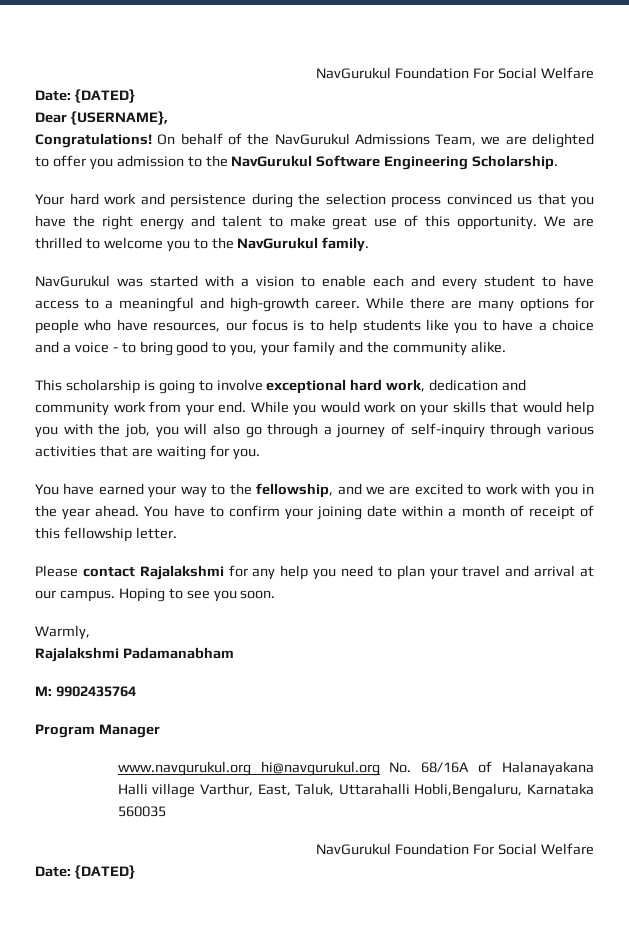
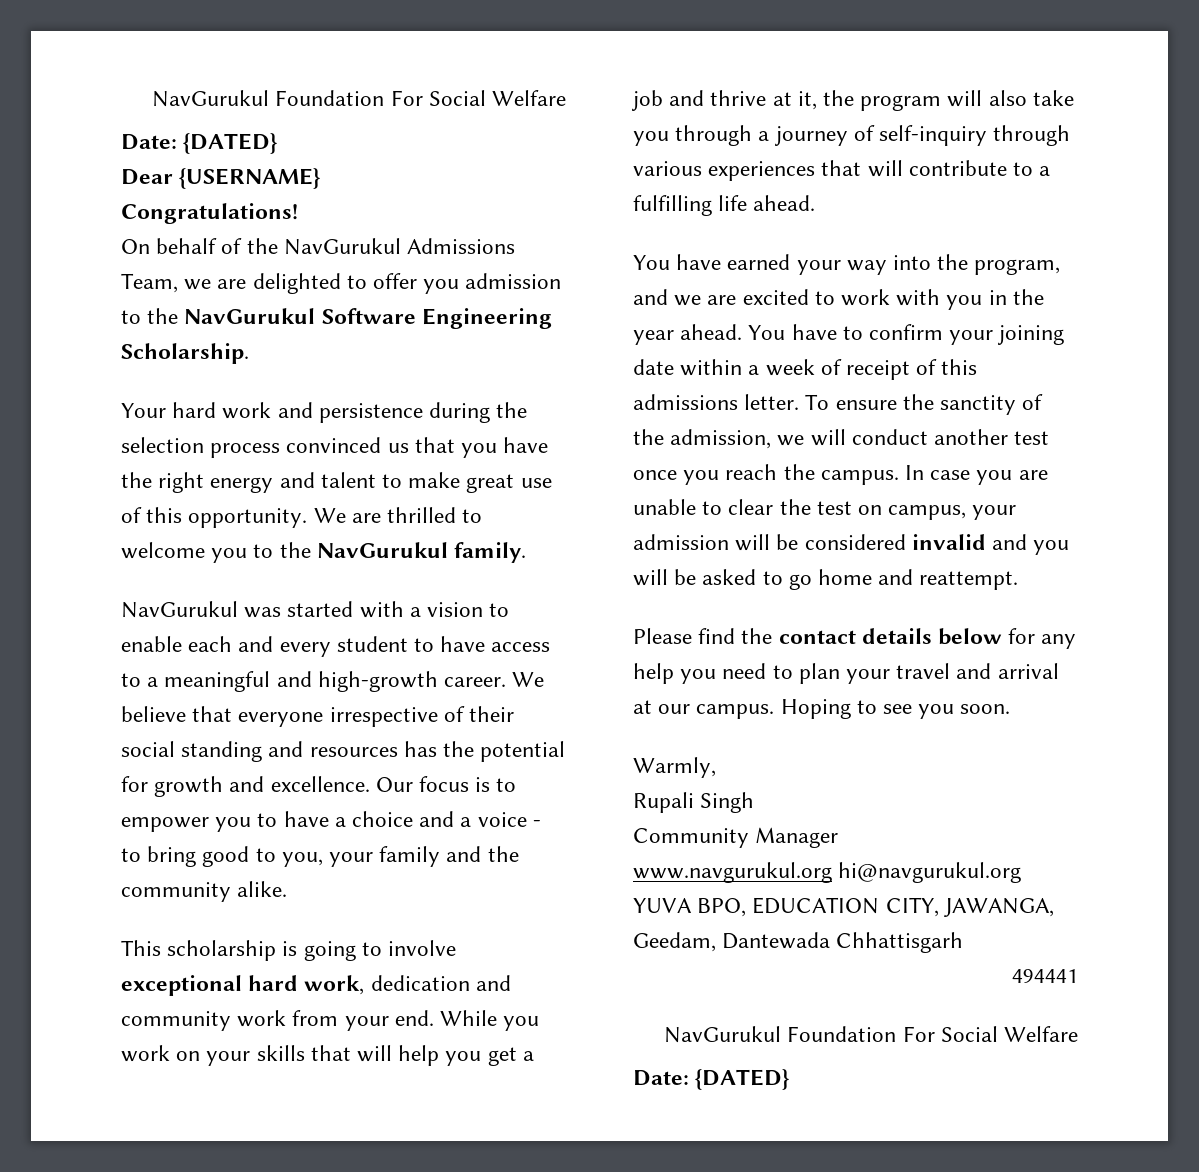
[70,111,168,125] {USERNAME}, -> [179,168,321,189] {USERNAME}
(152, 140) none -> (298, 213) //
[366,297,594,312] [35,319,449,334] While there are many options for people who have resources, our focus is to help students like -> [512,672,545,687] [121,706,515,727] [121,741,566,762] [121,776,517,797] [121,817,209,832] We believe that everyone irrespective of their social standing and resources has the potential for growth and excellence. Our focus is to empower
[320,401,360,413] would -> (540, 1023) none
[522,401,594,416] [35,423,262,438] would help you with the job, you will also go -> [357,1045,534,1066] [632,90,1074,111] [633,131,669,146] will help you get a job and thrive at it, the program will also take you
[35,445,260,460] activities that are waiting for you. -> [708,160,1051,181] [633,195,816,216] experiences that will contribute to a fulfilling life ahead.
[211,483,334,498] to the fellowship, -> [893,254,1061,275] into the program,
[461,505,505,517] month -> [765,359,815,376] week
[63,527,132,542] fellowship -> [633,394,738,410] admissions
[35,565,224,580] // Please contact Rajalakshmi -> [805,394,1044,415] [633,429,1050,449] [633,464,1048,485] [633,499,1017,520] [633,534,1070,555] [633,569,1019,590] [633,628,1003,645] To ensure the sanctity of the admission, we will conduct another test once you reach the campus. In case you are unable to clear the test on campus, your admission will be considered invalid and you will be asked to go home and reattempt. // Please find the contact details below
[35,647,234,662] [35,686,136,697] [35,724,160,738] [117,761,594,776] [117,783,594,798] [117,806,166,817] Rajalakshmi Padamanabham // M: 9902435764 // Program Manager // www.navgurukul.org hi@navgurukul.org No. 68/16A of Halanayakana Halli village Varthur, East, Taluk, Uttarahalli Hobli,Bengaluru, Karnataka 560035 -> [633,792,755,813] [633,827,839,848] [633,862,1022,883] [633,897,1054,917] [633,932,964,953] [1012,969,1078,983] Rupali Singh // Community Manager // www.navgurukul.org hi@navgurukul.org YUVA BPO, EDUCATION CITY, JAWANGA, Geedam, Dantewada Chhattisgarh // 494441

